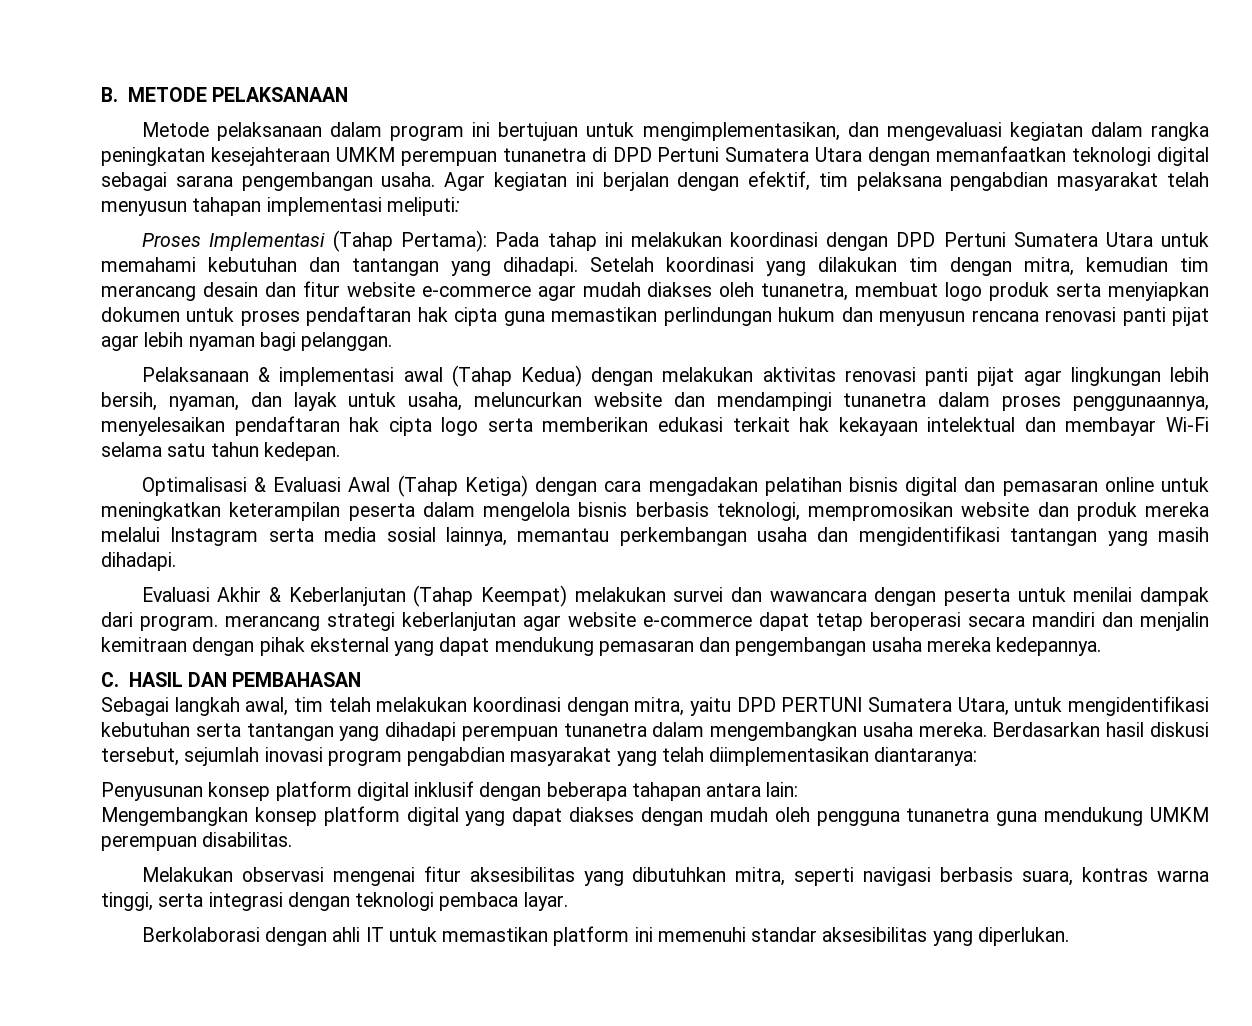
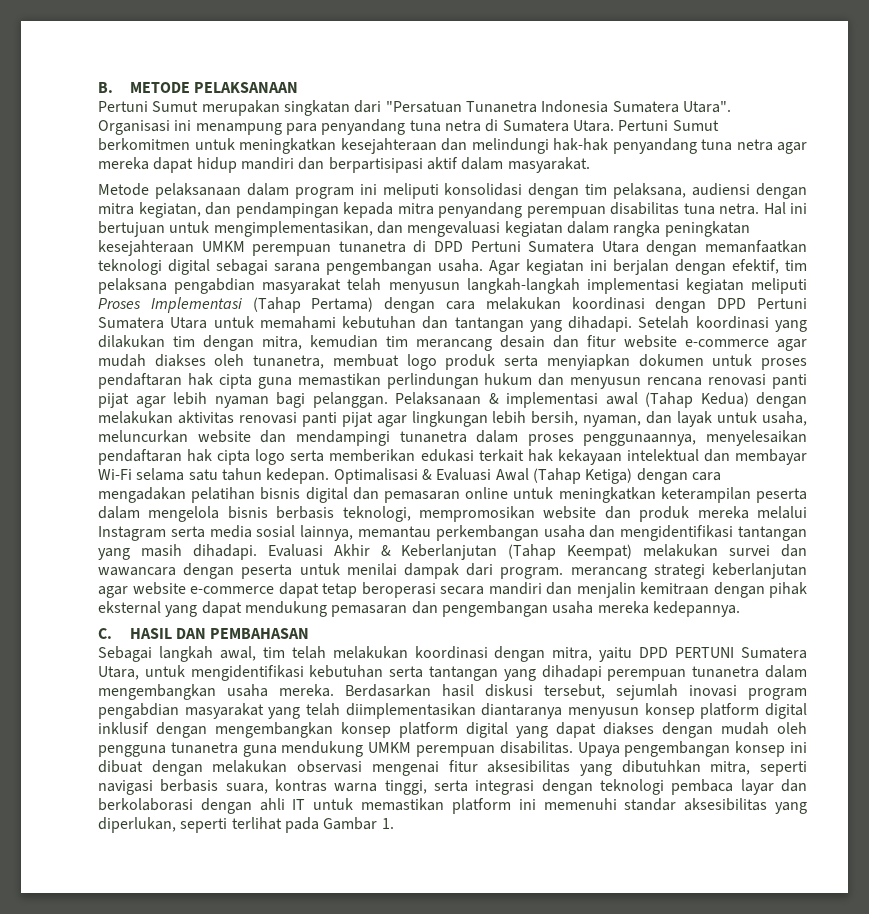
(349, 94) none -> [98,100,731,116] [98,119,719,135] [98,138,807,154] [98,157,590,173] // Pertuni Sumut merupakan singkatan dari "Persatuan Tunanetra Indonesia Sumatera Utara". Organisasi ini menampung para penyandang tuna netra di Sumatera Utara. Pertuni Sumut berkomitmen untuk meningkatkan kesejahteraan dan melindungi hak-hak penyandang tuna netra agar mereka dapat hidup mandiri dan berpartisipasi aktif dalam masyarakat.
(491, 129) none -> [382,183,807,199] [98,202,807,218] meliputi konsolidasi dengan tim pelaksana, audiensi dengan mitra kegiatan, dan pendampingan kepada mitra penyandang perempuan disabilitas tuna netra. Hal ini
[192,197,460,216] [141,230,623,252] tahapan implementasi meliputi: // Proses Implementasi (Tahap Pertama): Pada tahap ini -> [466,278,807,294] [98,297,476,313] langkah-langkah implementasi kegiatan meliputi Proses Implementasi (Tahap Pertama) dengan cara
(393, 341) // -> (388, 400) none
(340, 451) // -> (330, 476) none
(176, 561) // -> (257, 552) none
[874,747,978,766] [101,782,203,801] diantaranya: // Penyusunan -> [481,703,639,719] diantaranya menyusun
[546,782,799,801] [101,807,248,826] beberapa tahapan antara lain: // Mengembangkan -> [215,722,333,738] mengembangkan
[141,867,233,882] // Melakukan -> [577,741,807,757] [98,760,288,776] Upaya pengembangan konsep ini dibuat dengan melakukan
[523,892,568,911] [141,927,260,942] layar. // Berkolaborasi -> [740,779,808,795] [98,798,193,811] layar dan berkolaborasi
[977,927,1069,946] diperlukan. -> [98,817,394,833] diperlukan, seperti terlihat pada Gambar 1.

